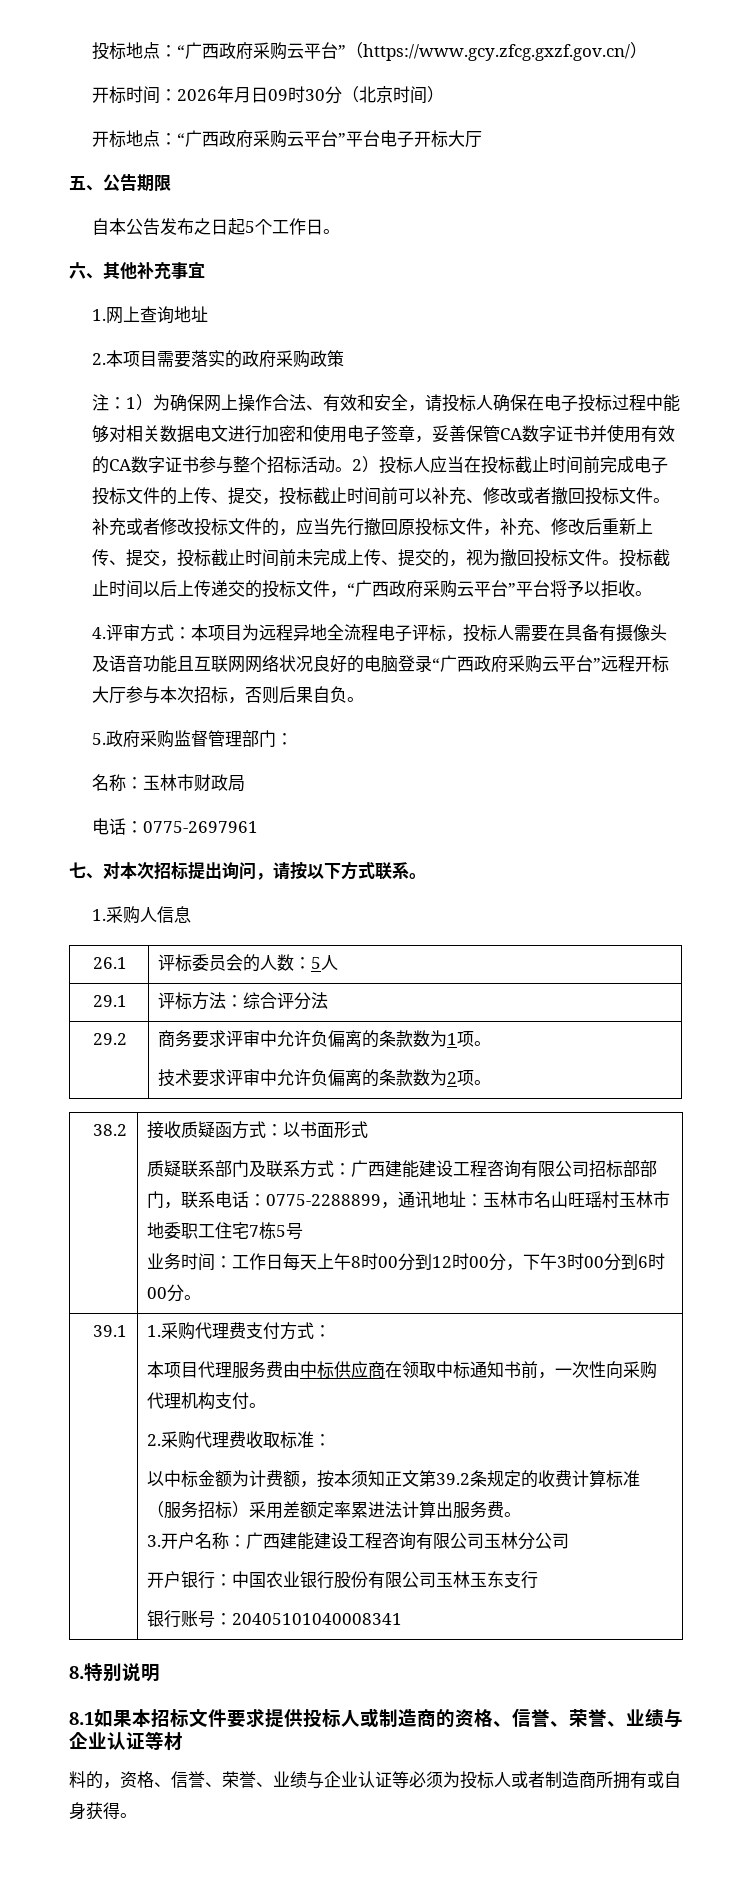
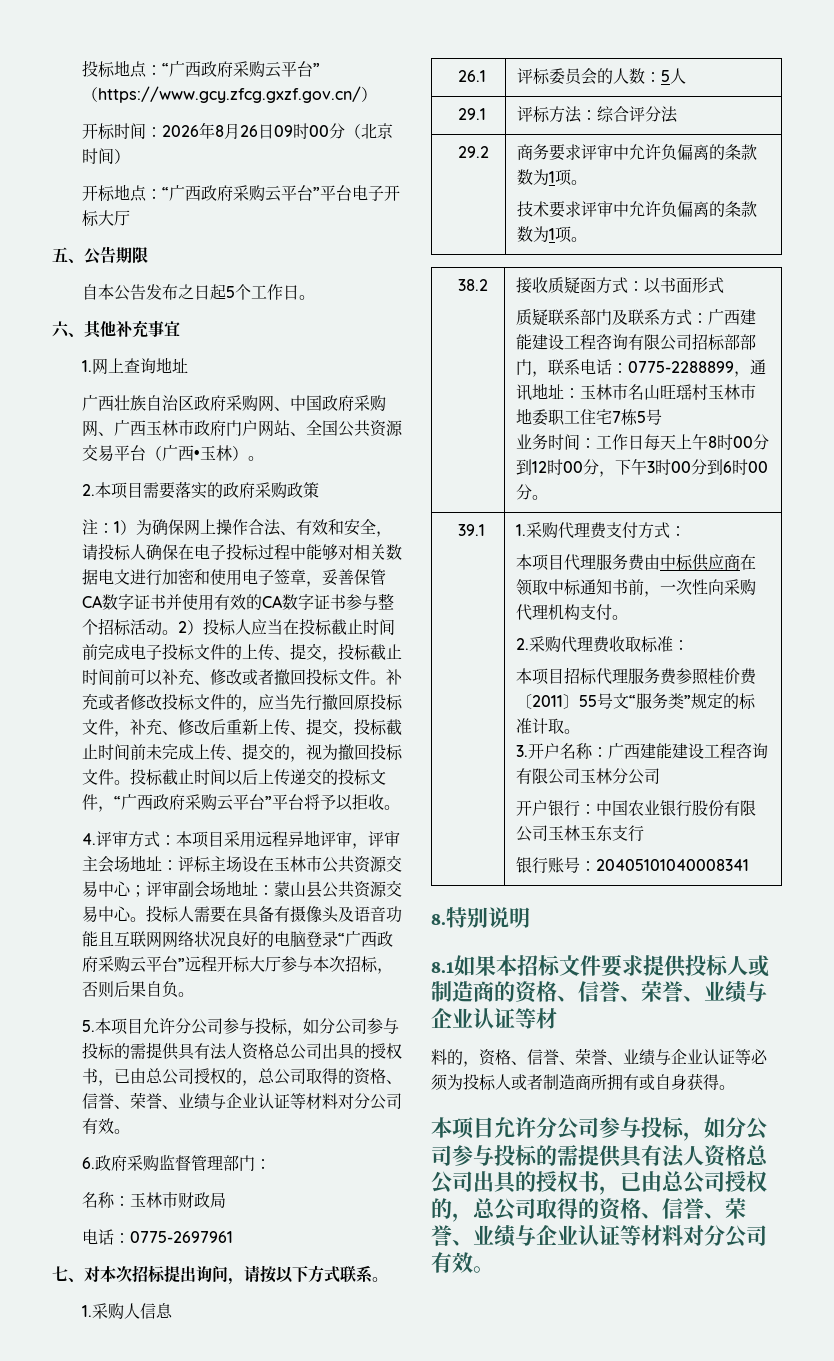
[234,87,252,103] 月 -> [214,123,258,139] 8月26
[305,89,326,101] 30 -> [308,125,329,137] 00
(209, 314) none -> [81,395,386,412] [81,420,403,437] [81,444,264,462] // 广西壮族自治区政府采购网、中国政府采购网、广西玉林市政府门户网站、全国公共资源交易平台（广西•玉林）。
[242,624,260,641] 为 -> [223,831,256,848] 采用
[327,624,464,642] 全流程电子评标， -> [319,830,400,849] [81,855,402,873] [81,880,402,898] [81,906,146,923] 评审，评审主会场地址：评标主场设在玉林市公共资源交易中心；评审副会场地址：蒙山县公共资源交易中心。
(107, 739) none -> [94,1017,399,1036] [81,1042,402,1060] [81,1068,402,1086] [81,1092,402,1110] [81,1118,130,1134] [81,1157,95,1169] 本项目允许分公司参与投标，如分公司参与投标的需提供具有法人资格总公司出具的授权书，已由总公司授权的，总公司取得的资格、信誉、荣誉、业绩与企业认证等材料对分公司有效。 // 6.
[446,1072,457,1084] 2 -> [549,228,556,240] 1
[146,1470,640,1488] [146,1501,504,1519] 以中标金额为计费额，按本须知正文第39.2条规定的收费计算标准（服务招标）采用差额定率累进法计算出服务费 -> [516,667,758,685] [516,693,757,710] [516,718,565,734] 本项目招标代理服务费参照桂价费〔2011〕55号文“服务类”规定的标准计取
(137, 1815) none -> [431,1117,768,1141] [431,1144,768,1168] [431,1171,767,1195] [431,1198,746,1222] [431,1225,767,1248] [431,1252,494,1273] // 本项目允许分公司参与投标，如分公司参与投标的需提供具有法人资格总公司出具的授权书，已由总公司授权的，总公司取得的资格、信誉、荣誉、业绩与企业认证等材料对分公司有效。

